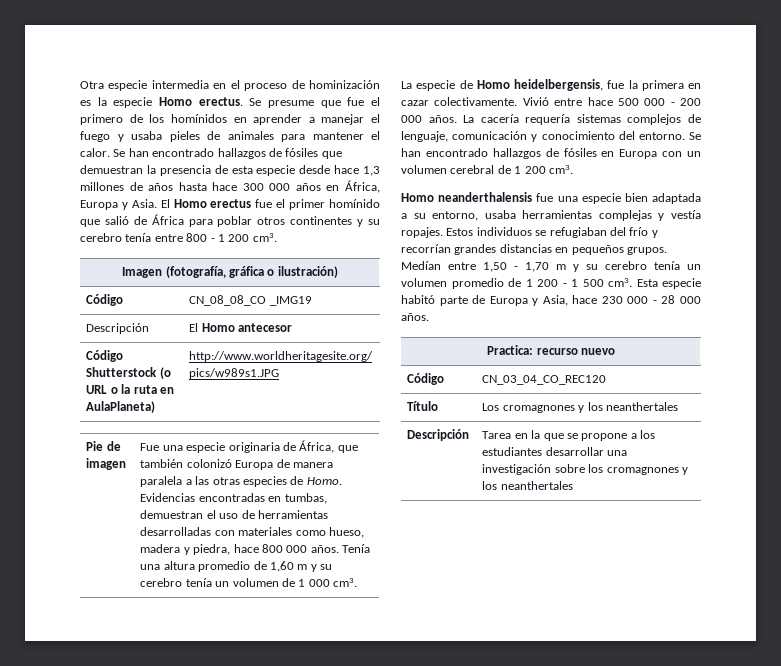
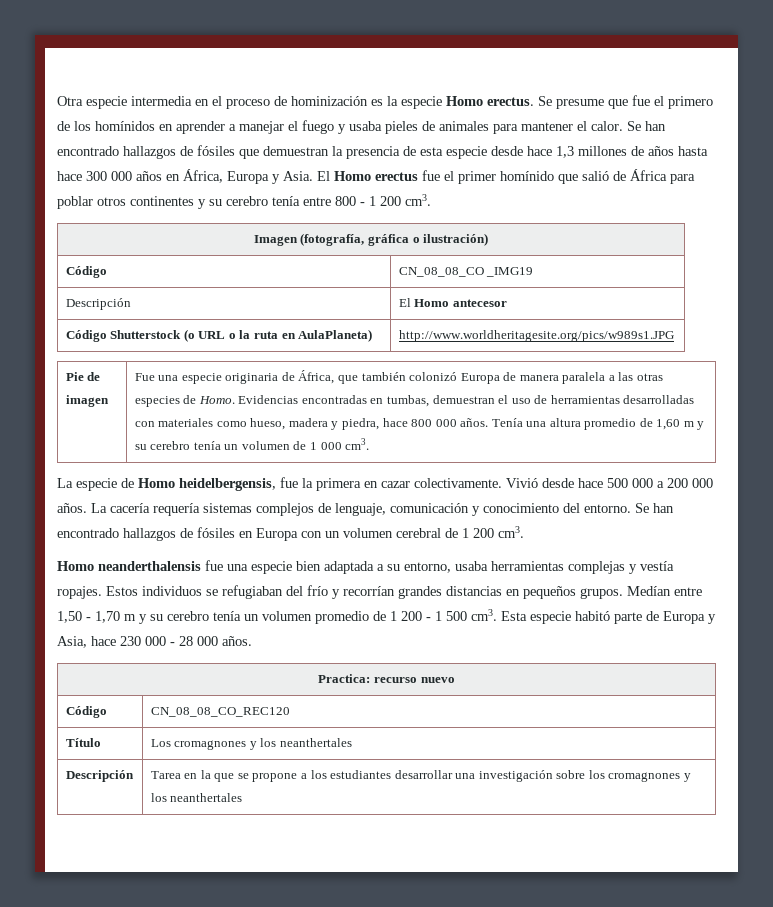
[554,98,583,106] entre -> [542,478,574,488] desde
[670,102,675,106] - -> [657,481,664,488] a
[482,375,607,385] CN_03_04_CO_REC120 -> [150,707,290,717] CN_08_08_CO_REC120

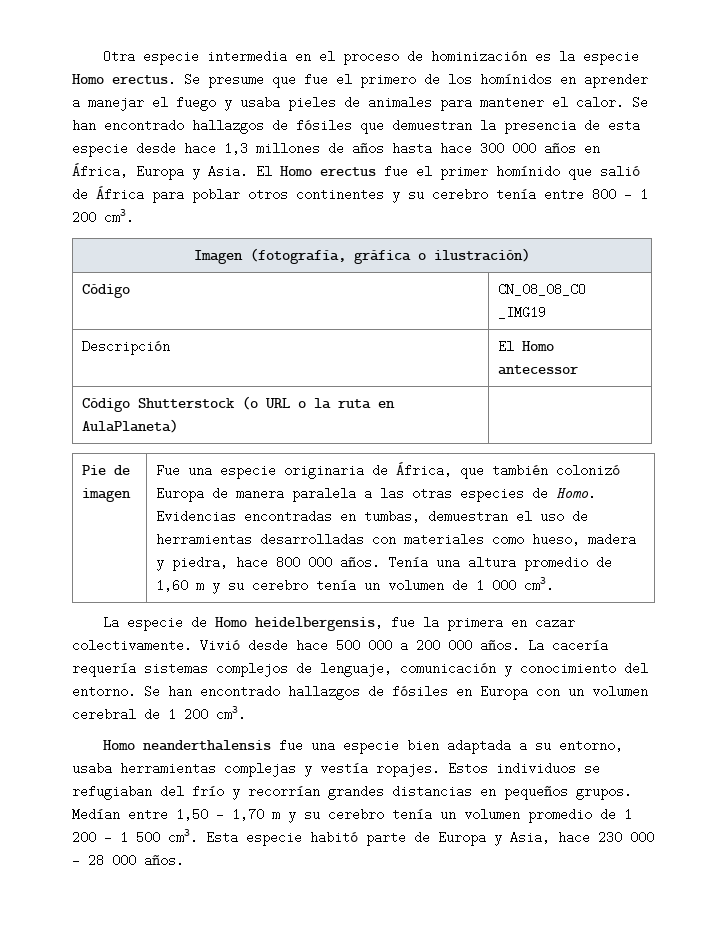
[452,299,507,307] antecesor -> [498,365,579,375] antecessor
[398,330,674,342] http://www.worldheritagesite.org/pics/w989s1.JPG -> (179, 426) none
[318,674,455,683] [65,706,107,718] [150,707,290,717] [65,738,101,747] [150,738,352,750] [65,770,134,782] [150,770,691,782] [150,793,243,802] // Practica: recurso nuevo // Código | CN_08_08_CO_REC120 // Título | Los cromagnones y los neanthertales // Descripción | Tarea en la que se propone a los estudiantes desarrollar una investigación sobre los cromagnones y los neanthertales -> (184, 860) none

